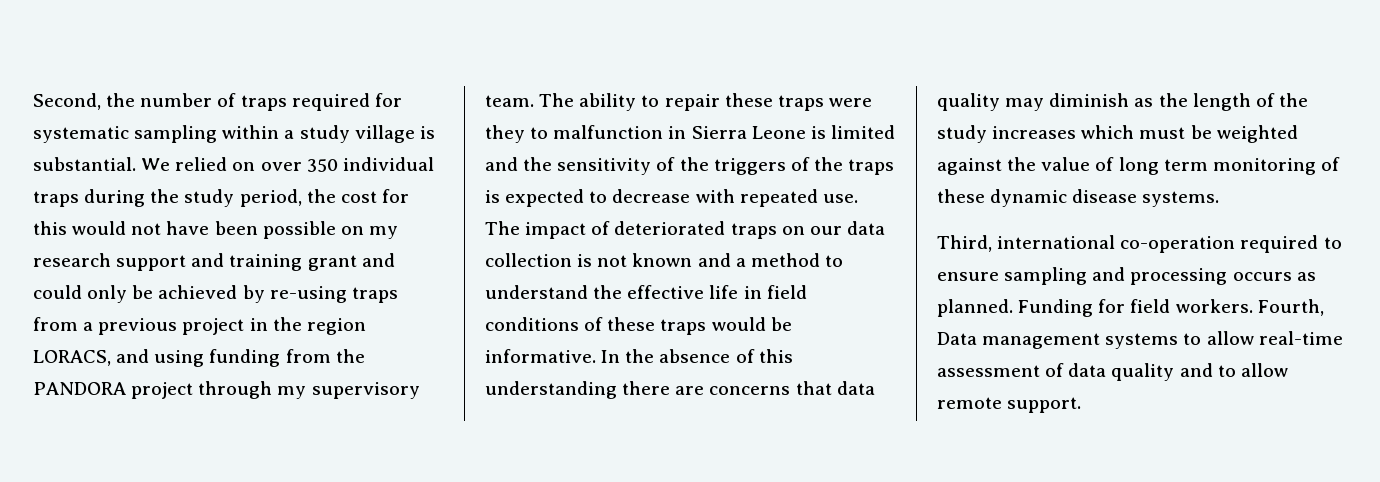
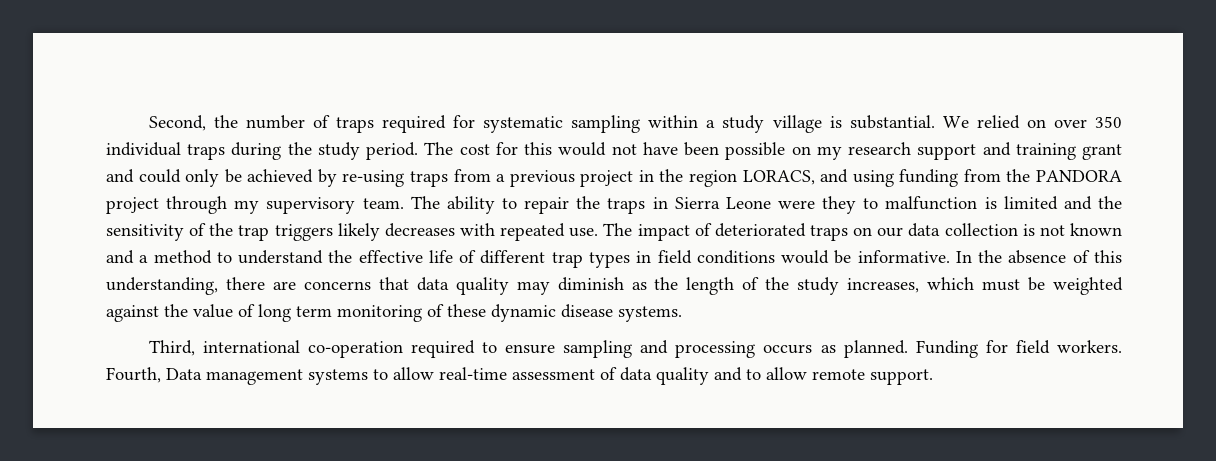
[239,189,336,207] period, the -> [366,142,454,160] period. The
[724,93,824,111] these traps -> [576,196,771,214] the traps in Sierra Leone
[668,126,806,139] in Sierra Leone -> (978, 203) none
[713,157,895,175] [485,189,691,207] triggers of the traps is expected to decrease -> [238,223,455,241] trap triggers likely decreases
[743,285,807,299] [485,317,707,335] in field conditions of these traps -> [459,250,775,268] of different trap types in field conditions
[485,381,617,399] understanding -> [106,277,218,295] understanding,
[992,126,1077,139] increases -> [847,278,920,293] increases,

